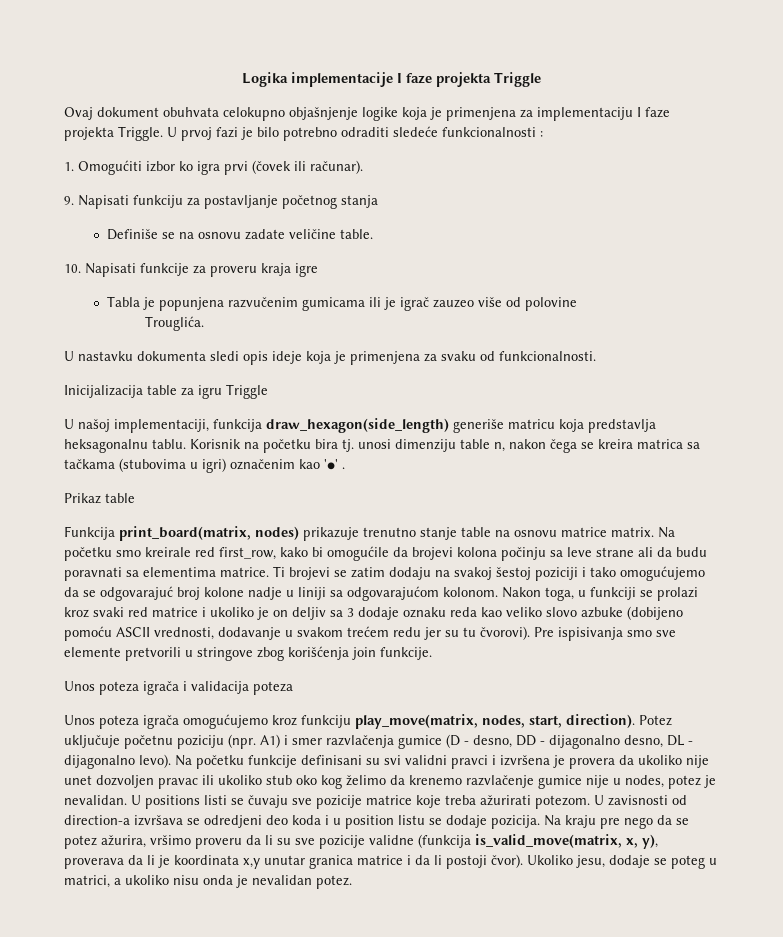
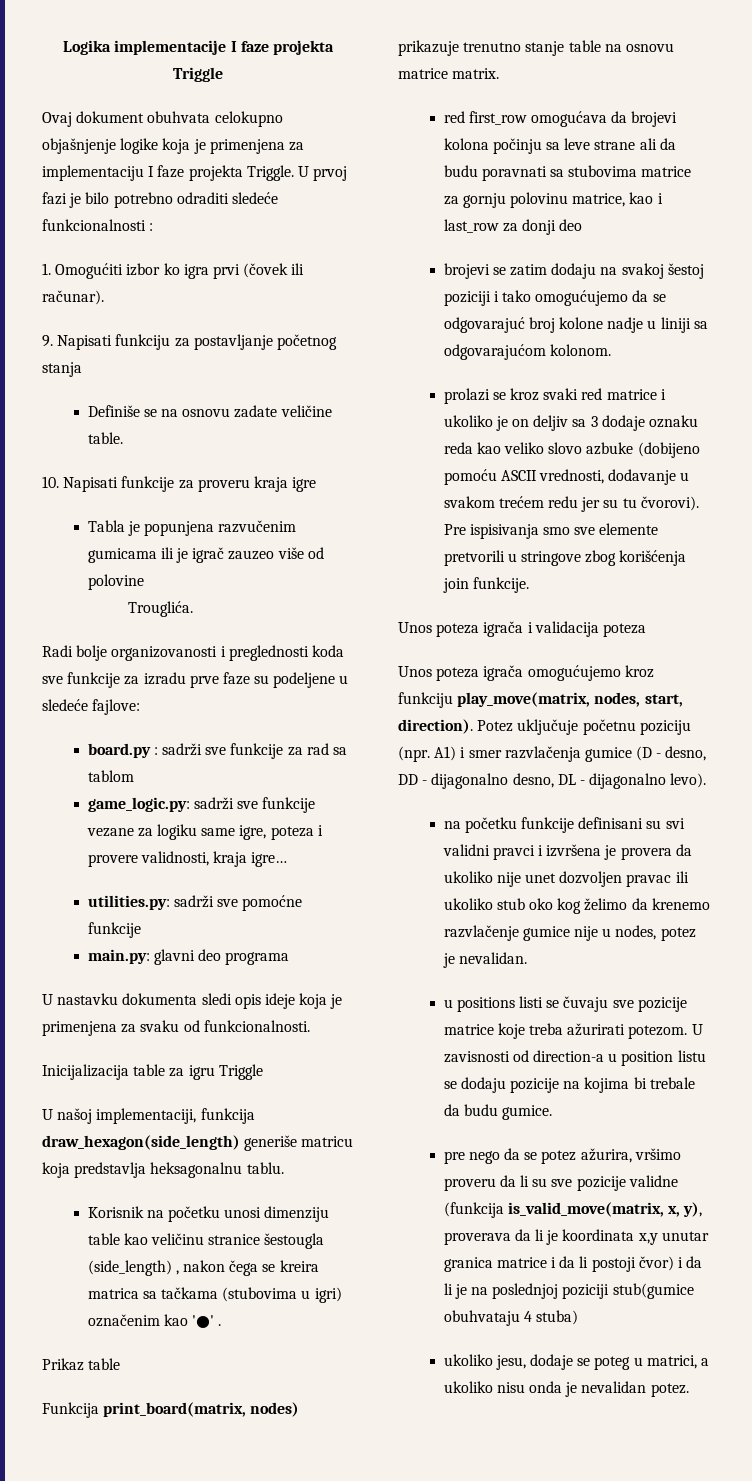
(205, 323) none -> [42,645,344,661] [42,672,349,688] [42,699,141,715] [87,743,347,759] [87,770,134,782] [87,797,316,813] [86,824,323,840] [87,851,288,867] [87,895,303,911] [87,922,141,938] [87,949,290,965] // Radi bolje organizovanosti i preglednosti koda sve funkcije za izradu prve faze su podeljene u sledeće fajlove: // board.py : sadrži sve funkcije za rad sa tablom // game_logic.py: sadrži sve funkcije vezane za logiku same igre, poteza i provere validnosti, kraja igre… // utilities.py: sadrži sve pomoćne funkcije // main.py: glavni deo programa
(186, 444) none -> (284, 1168) //
[315,439,354,452] bira tj. -> (220, 1214) none
[494,442,505,452] n, -> [123,1233,325,1249] [87,1260,179,1276] kao veličinu stranice šestougla (side_length) ,
[658,527,675,538] [64,546,389,561] Na početku smo kreirale red first_row, kako bi omogućile -> [443,111,607,127] // red first_row omogućava
[143,566,285,577] elementima matrice. Ti -> [568,165,692,177] [443,192,663,208] [443,219,583,235] stubovima matrice za gornju polovinu matrice, kao i last_row za donji deo //
[502,587,698,601] Nakon toga, u funkciji se prolazi -> [443,388,506,404] // prolazi se
[175,755,192,766] Na -> [443,821,461,829] // na
[131,795,141,805] U -> [443,999,453,1008] // u
[134,815,596,829] izvršava se odredjeni deo koda i u position listu se dodaje pozicija. Na kraju -> [608,1050,706,1066] [443,1077,695,1093] [443,1104,552,1120] u position listu se dodaju pozicije na kojima bi trebale da budu gumice. //
[491,854,573,868] čvor). Ukoliko -> [638,1256,703,1271] [443,1283,694,1299] [443,1310,578,1326] [443,1354,493,1366] čvor) i da li je na poslednjoj poziciji stub(gumice obuhvataju 4 stuba) // ukoliko

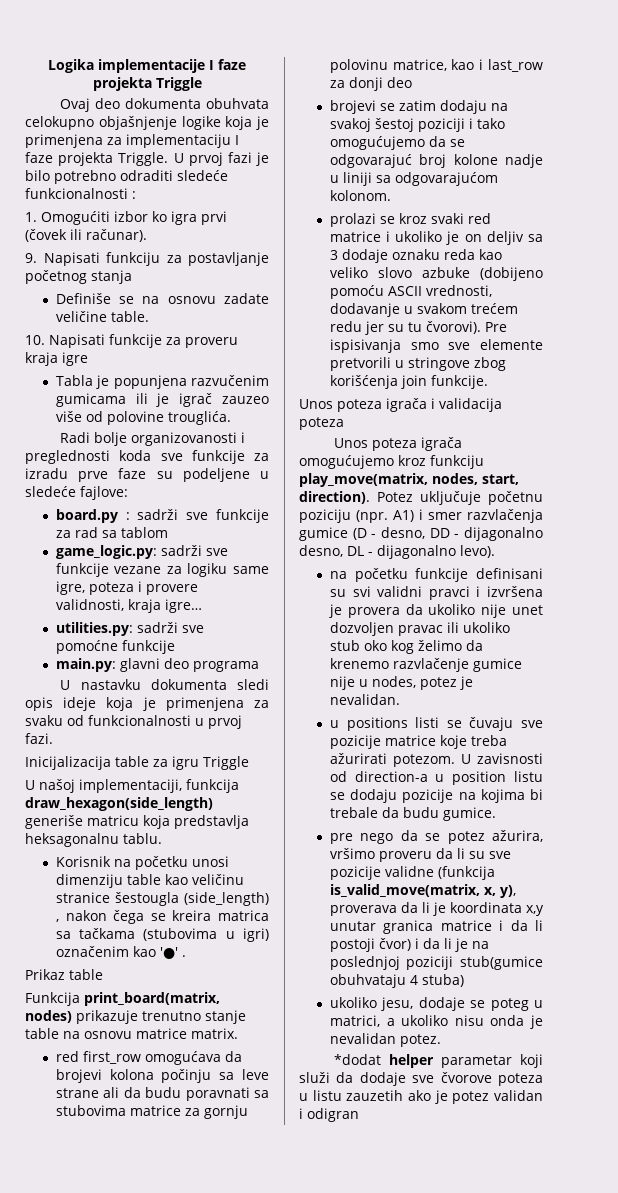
[76,111,145,123] dokument -> [95,98,202,109] deo dokumenta
[127,601,193,617] // Trouglića. -> [167,411,231,425] trouglića.
[203,1020,310,1032] funkcionalnosti. -> [88,715,242,729] [25,733,53,744] funkcionalnosti u prvoj fazi.
(689, 1390) none -> [334,1054,543,1068] [299,1072,543,1086] [299,1090,543,1104] [299,1108,359,1122] // *dodat helper parametar koji služi da dodaje sve čvorove poteza u listu zauzetih ako je potez validan i odigran

